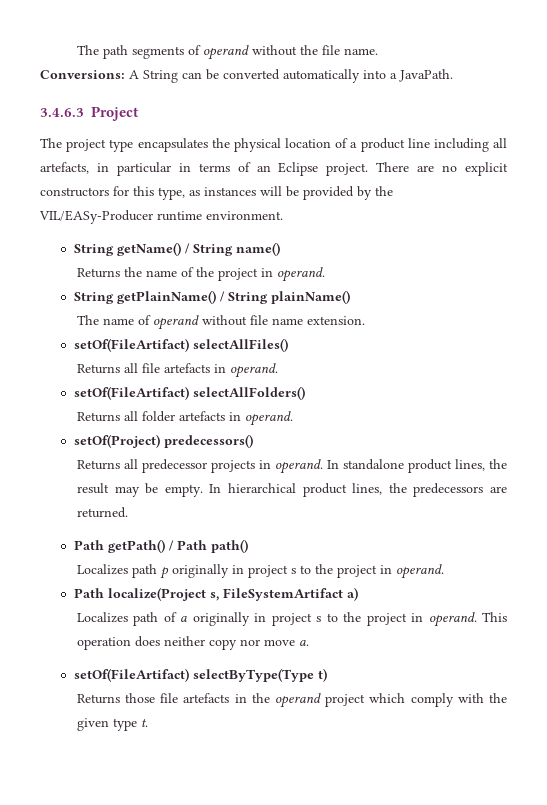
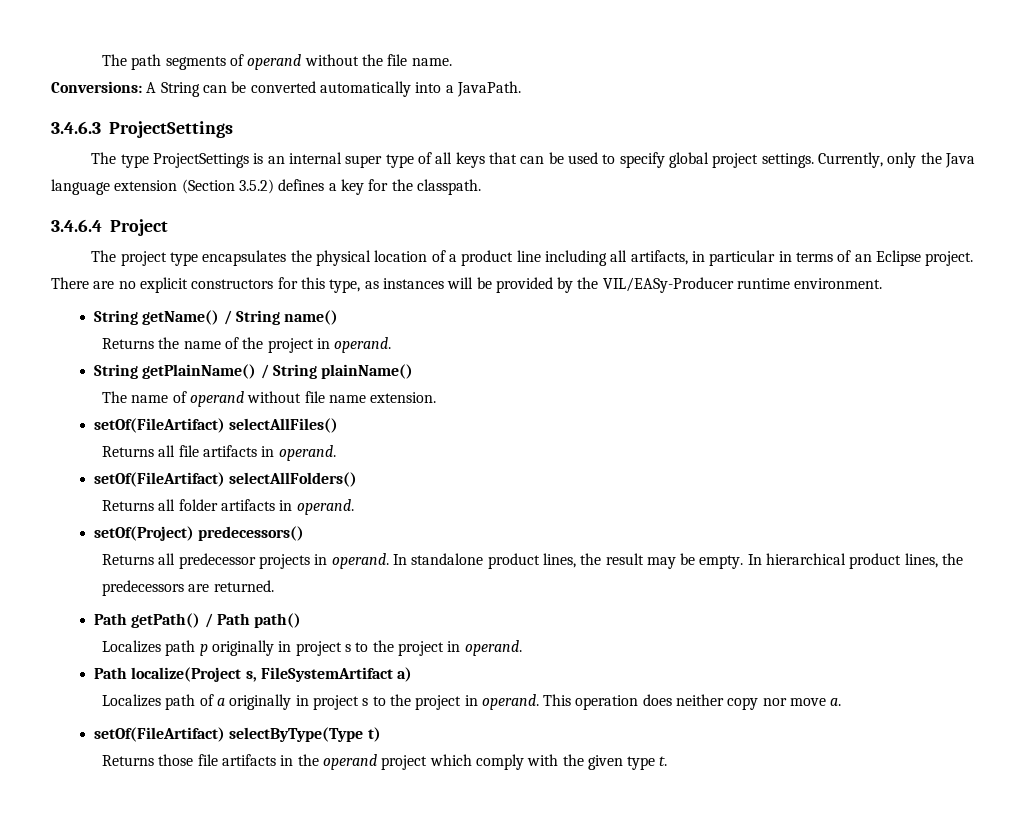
(84, 112) none -> [109,121,233,138] [91,152,975,168] [51,179,481,195] [51,219,102,232] ProjectSettings // The type ProjectSettings is an internal super type of all keys that can be used to specify global project settings. Currently, only the Java language extension (Section 3.5.2) defines a key for the classpath. // 3.4.6.4
[40,162,89,174] artefacts, -> [630,250,688,265] artifacts,
[163,363,210,373] artefacts -> [202,445,257,457] artifacts
[178,411,225,421] artefacts -> [220,499,275,511] artifacts
[183,693,230,703] artefacts -> [221,754,276,766] artifacts

